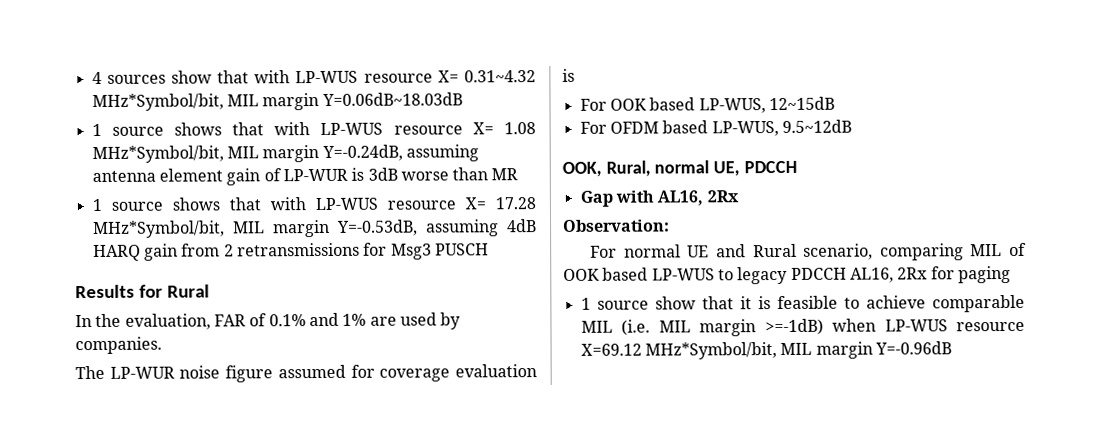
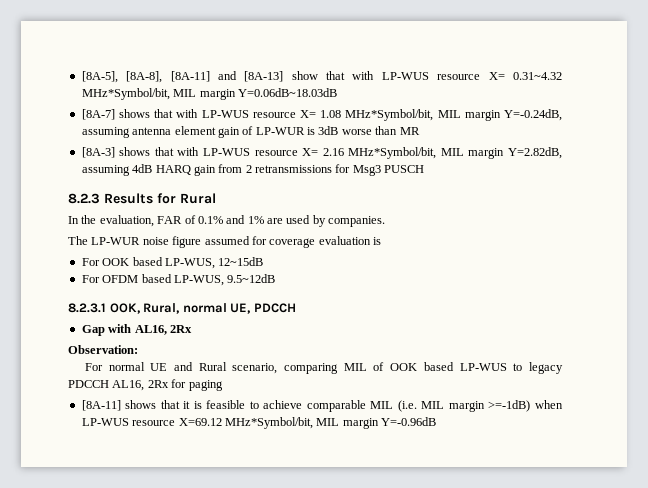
[91,71,166,84] 4 sources -> [81,71,284,83] [8A-5], [8A-8], [8A-11] and [8A-13]
[91,123,164,136] 1 source -> [81,109,115,120] [8A-7]
[91,197,536,211] [92,219,418,238] 1 source shows that with LP-WUS resource X= 17.28 MHz*Symbol/bit, MIL margin Y=-0.53dB, -> [81,147,562,159] [8A-3] shows that with LP-WUS resource X= 2.16 MHz*Symbol/bit, MIL margin Y=2.82dB,
(489, 249) none -> [68,193,100,204] 8.2.3
(852, 126) none -> [68,303,106,313] 8.2.3.1
[580,296,696,310] 1 source show -> [81,400,157,411] [8A-11] shows

